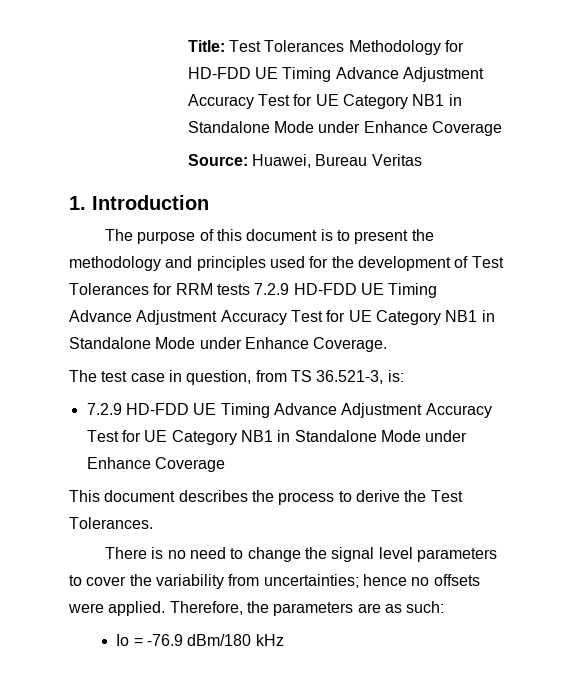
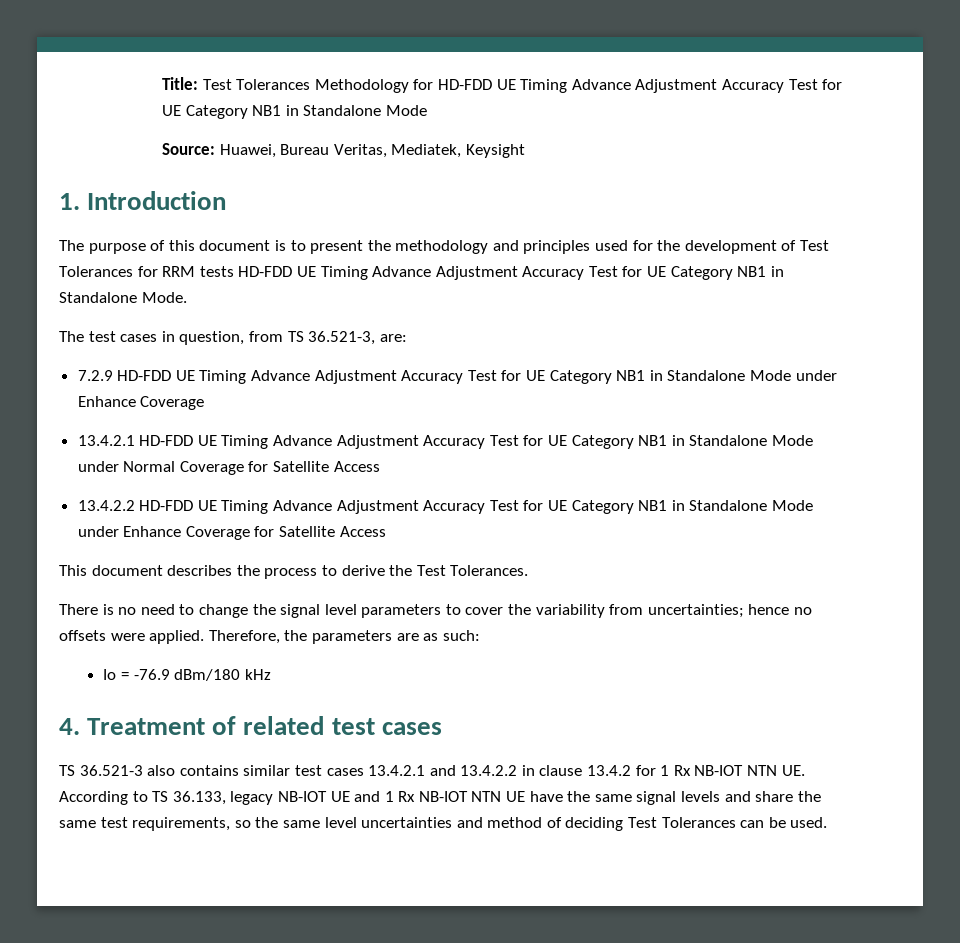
[318,121,502,136] under Enhance Coverage -> (428, 110) none
[371,154,422,166] Veritas -> [333,144,526,158] Veritas, Mediatek, Keysight
[254,283,290,295] 7.2.9 -> (234, 271) none
[155,337,388,352] Mode under Enhance Coverage. -> [141,292,187,303] Mode.
[130,373,165,382] case -> [120,334,158,342] cases
[387,370,404,382] is: -> [379,334,407,342] are:
(225, 464) none -> [77,435,813,449] [77,461,380,475] [77,500,813,514] [77,526,386,540] // 13.4.2.1 HD-FDD UE Timing Advance Adjustment Accuracy Test for UE Category NB1 in Standalone Mode under Normal Coverage for Satellite Access // 13.4.2.2 HD-FDD UE Timing Advance Adjustment Accuracy Test for UE Category NB1 in Standalone Mode under Enhance Coverage for Satellite Access
(284, 640) none -> [59,716,442,735] [59,765,805,776] [59,791,821,805] [59,817,828,831] // 4. Treatment of related test cases // TS 36.521-3 also contains similar test cases 13.4.2.1 and 13.4.2.2 in clause 13.4.2 for 1 Rx NB-IOT NTN UE. According to TS 36.133, legacy NB-IOT UE and 1 Rx NB-IOT NTN UE have the same signal levels and share the same test requirements, so the same level uncertainties and method of deciding Test Tolerances can be used.

